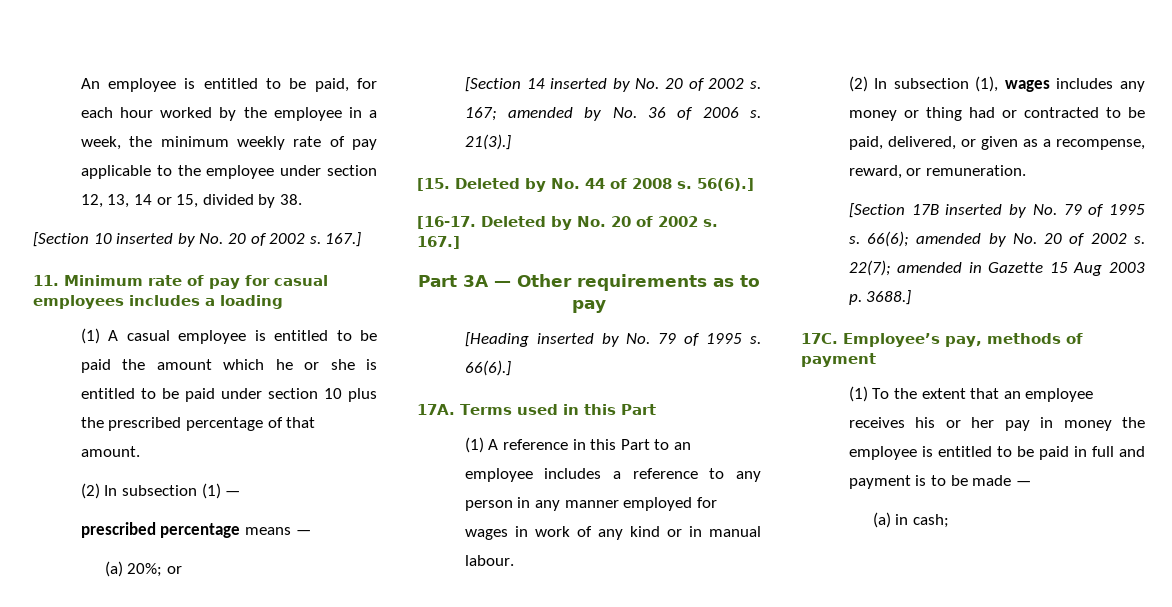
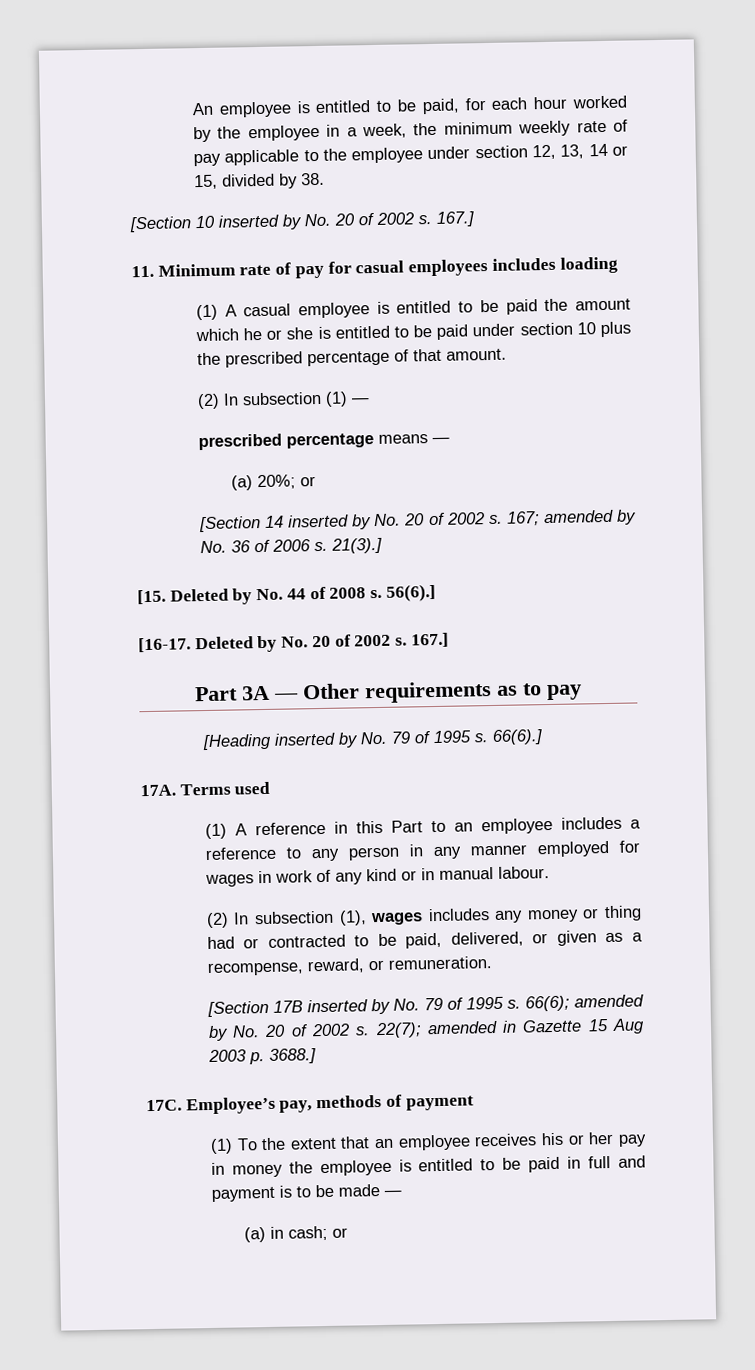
[205,298,215,306] a -> (556, 264) none
[562,404,656,415] in this Part -> (271, 788) none
(949, 521) none -> [331,1227,348,1238] or

